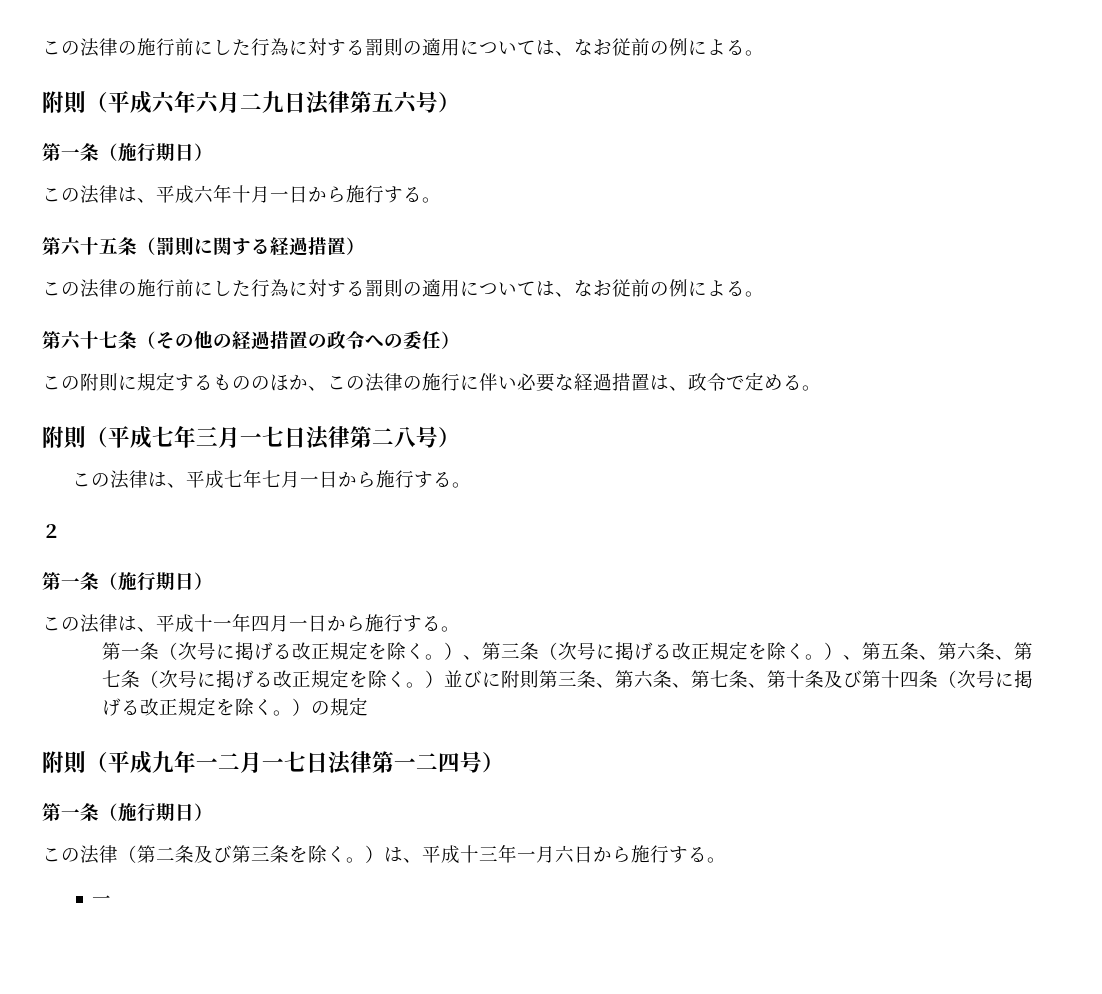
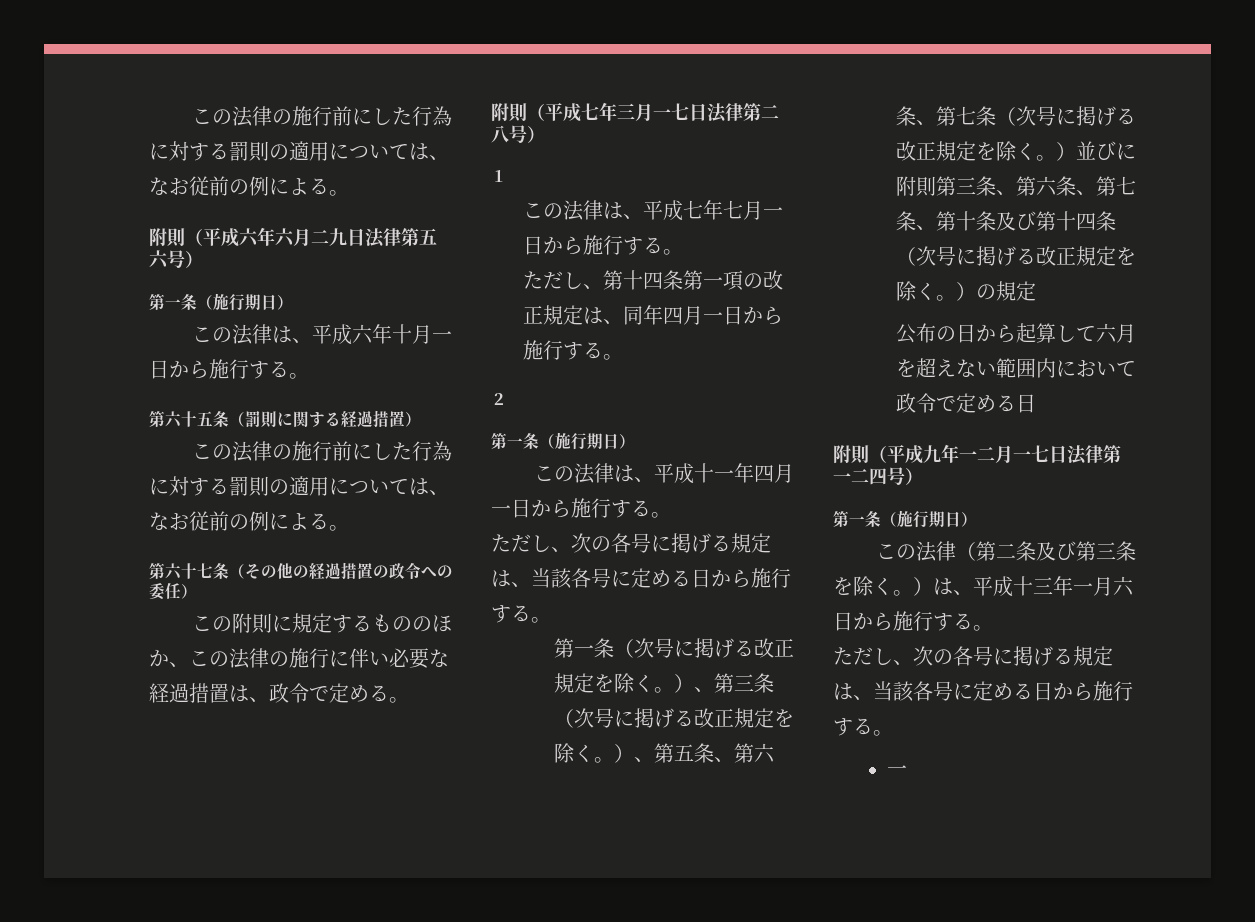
(460, 437) none -> [491,170,507,182] // １
(471, 485) none -> [522,270,783,291] [522,305,783,325] [522,340,623,360] // ただし、第十四条第一項の改正規定は、同年四月一日から施行する。
(460, 629) none -> [491,533,771,553] [491,568,791,589] [491,605,551,623] // ただし、次の各号に掲げる規定は、当該各号に定める日から施行する。
(368, 706) none -> [896,323,1137,344] [896,358,1137,378] [896,393,1037,413] // 公布の日から起算して六月を超えない範囲内において政令で定める日
(726, 860) none -> [833,646,1113,666] [833,681,1133,702] [833,718,893,736] // ただし、次の各号に掲げる規定は、当該各号に定める日から施行する。

